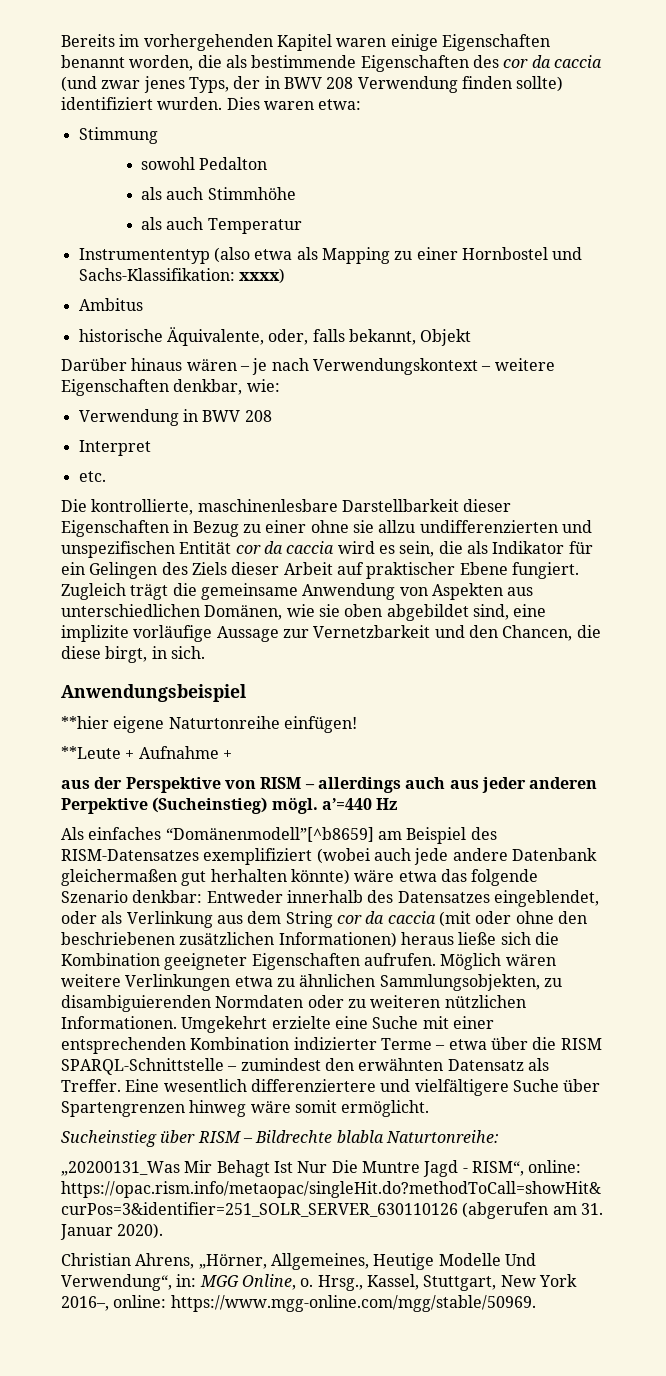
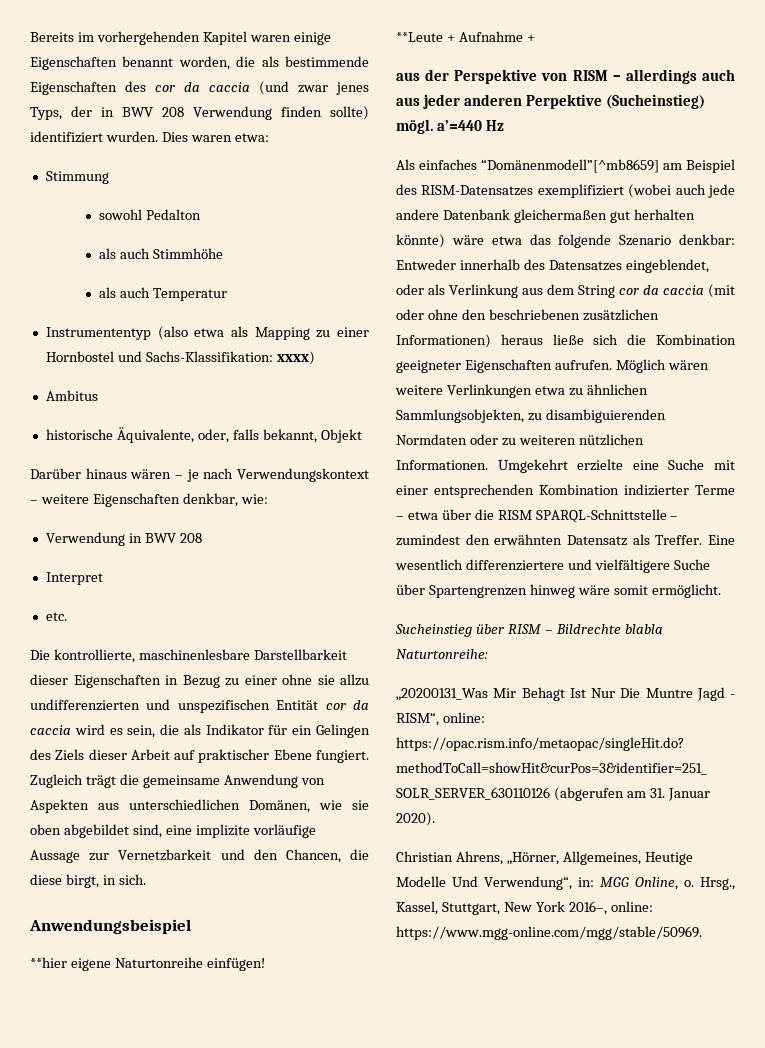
[165,827,374,842] “Domänenmodell”[^b8659] -> [481,159,659,173] “Domänenmodell”[^mb8659]

